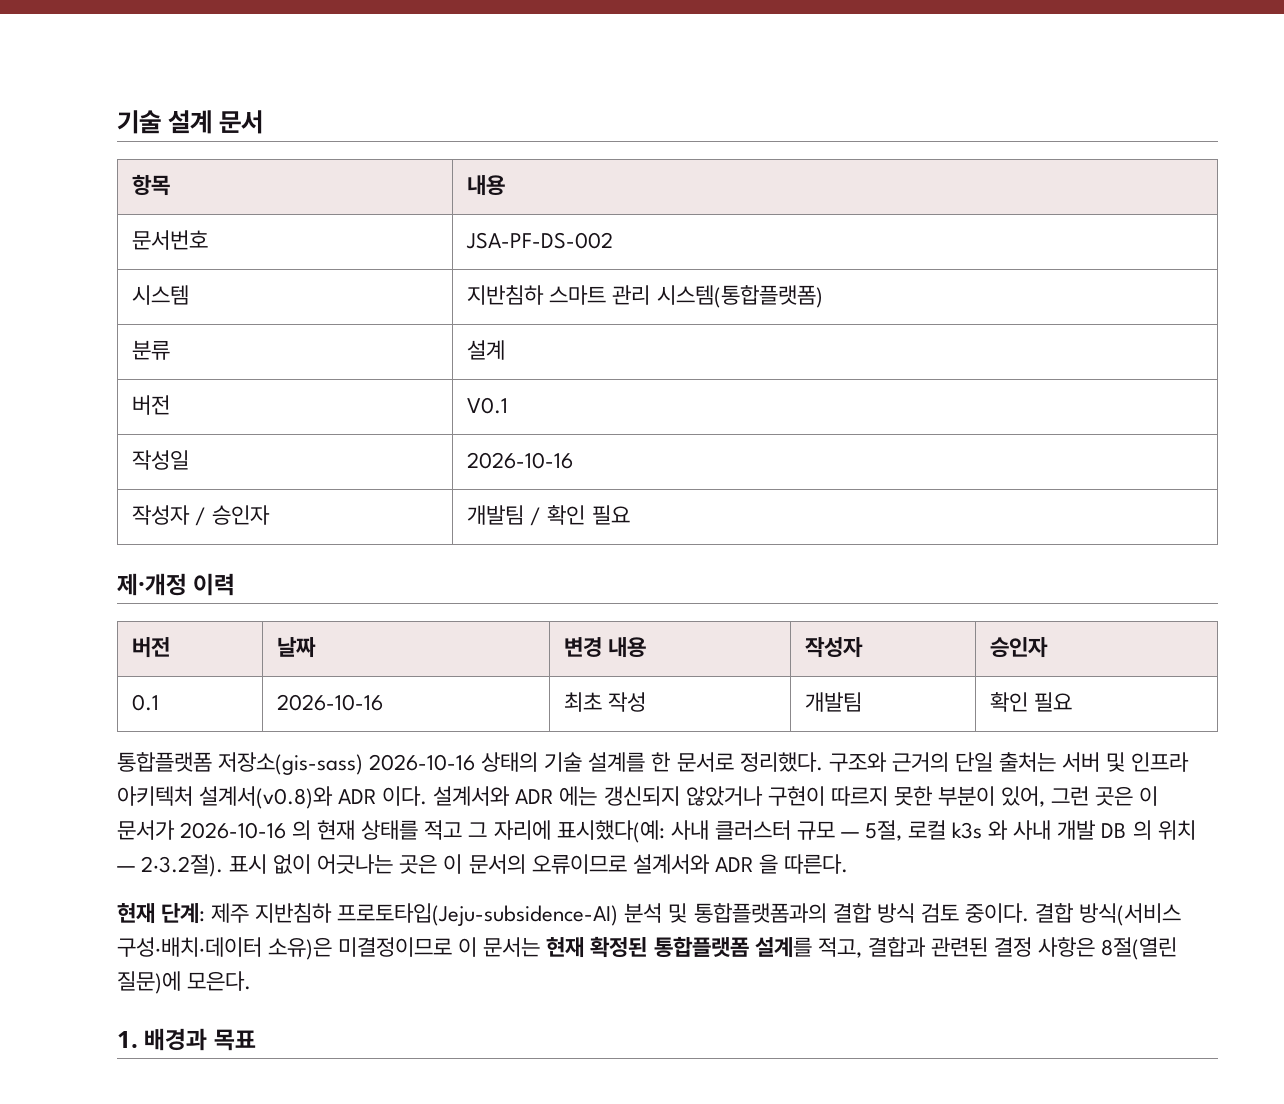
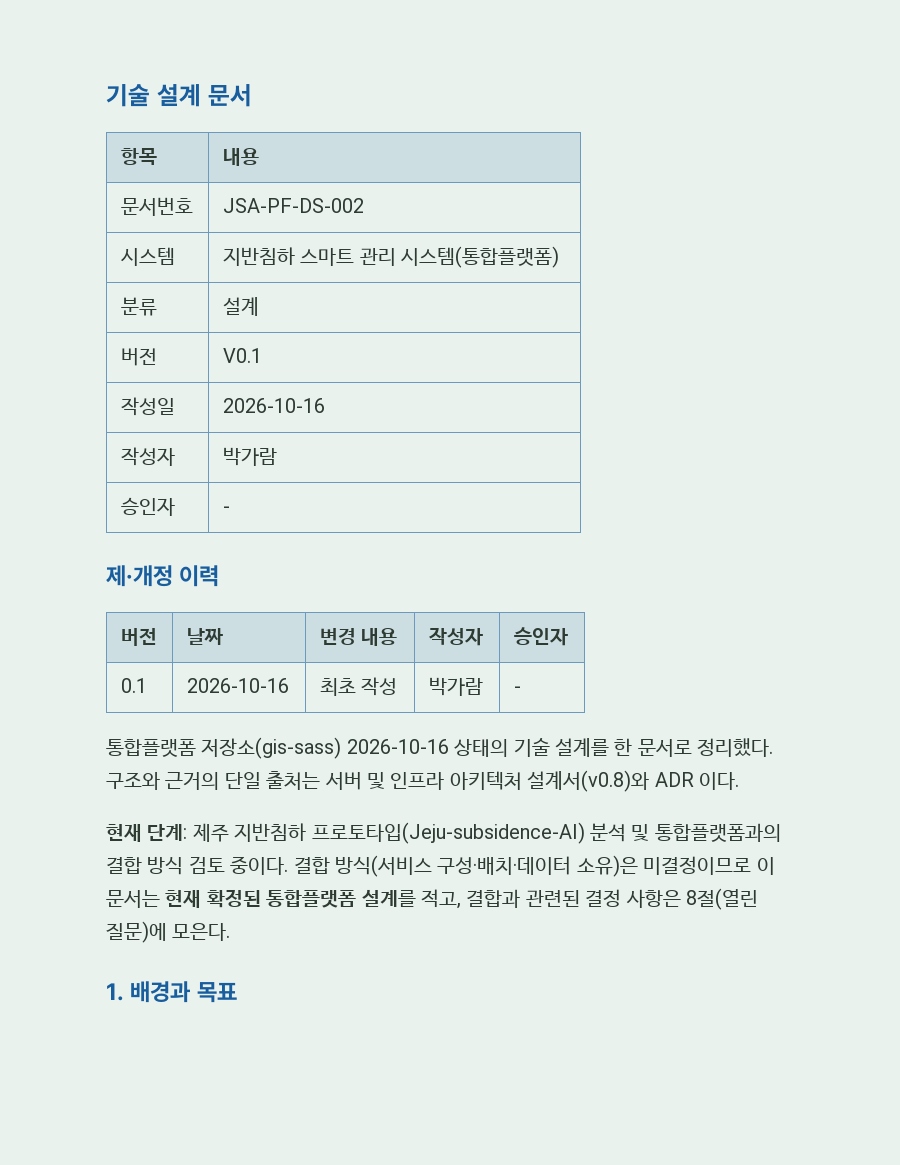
[195,507,207,526] / -> [222,447,277,466] | 박가람 //
[467,505,630,526] 개발팀 / 확인 필요 -> [222,506,230,513] -
[805,692,863,712] [990,692,1073,712] 개발팀 | 확인 필요 -> [428,677,483,696] [513,686,521,693] 박가람 | -
[433,786,1159,807] [117,820,1196,843] [117,854,848,877] 설계서와 ADR 에는 갱신되지 않았거나 구현이 따르지 못한 부분이 있어, 그런 곳은 이 문서가 2026-10-16 의 현재 상태를 적고 그 자리에 표시했다(예: 사내 클러스터 규모 — 5절, 로컬 k3s 와 사내 개발 DB 의 위치 — 2·3.2절). 표시 없이 어긋나는 곳은 이 문서의 오류이므로 설계서와 ADR 을 따른다. -> (739, 781) none

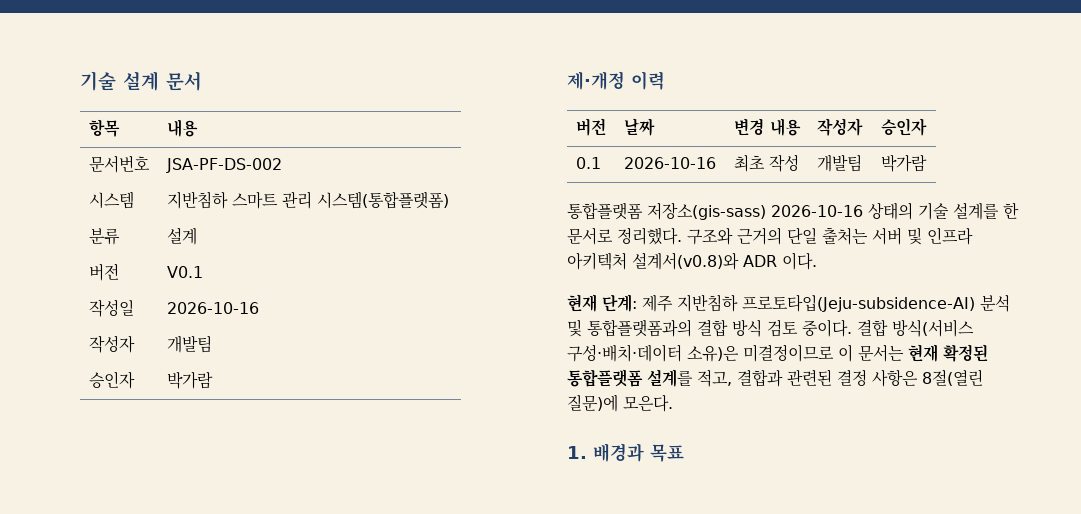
[222,447,277,466] 박가람 -> [166,335,212,353] 개발팀
[222,506,230,513] - -> [166,371,213,389] 박가람
[428,677,483,696] [513,686,521,693] | 박가람 | - -> [816,154,862,172] [880,154,927,172] | 개발팀 | 박가람

